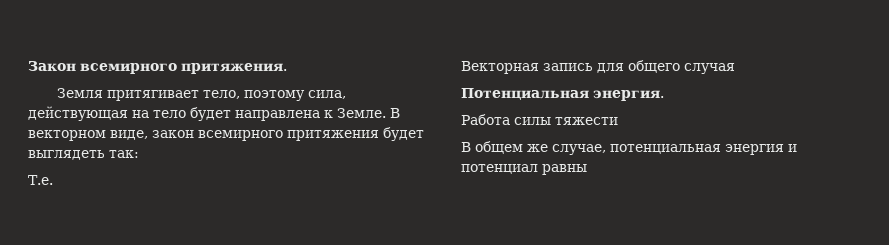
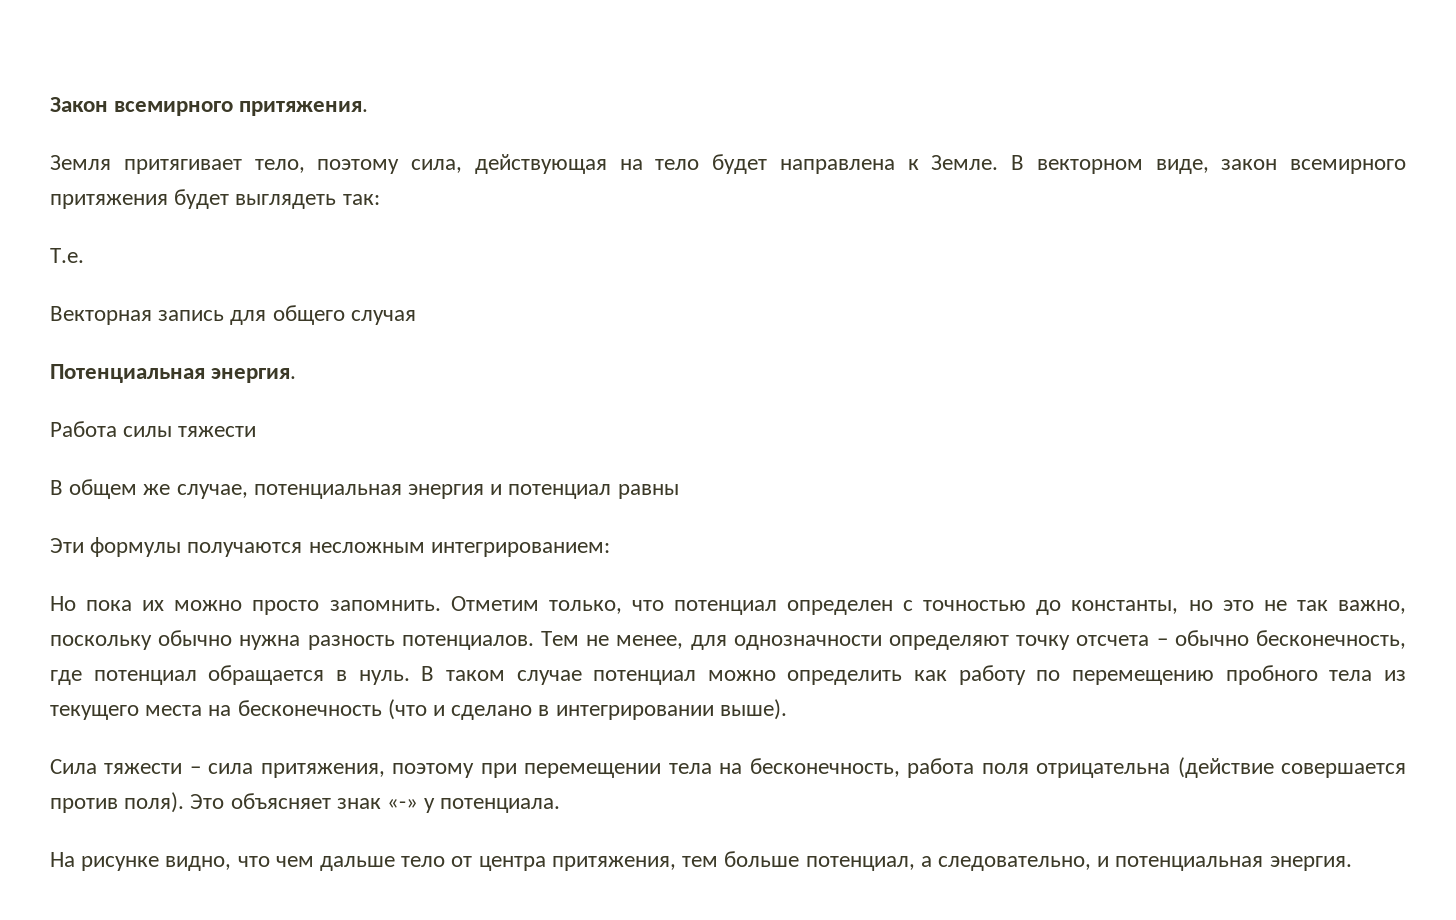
(587, 169) none -> [50,537,610,557] [50,596,1406,615] [50,630,1407,650] [50,665,1406,685] [50,699,787,720] [50,757,1407,778] [50,792,561,813] [50,851,1352,871] // Эти формулы получаются несложным интегрированием: // Но пока их можно просто запомнить. Отметим только, что потенциал определен с точностью до константы, но это не так важно, поскольку обычно нужна разность потенциалов. Тем не менее, для однозначности определяют точку отсчета – обычно бесконечность, где потенциал обращается в нуль. В таком случае потенциал можно определить как работу по перемещению пробного тела из текущего места на бесконечность (что и сделано в интегрировании выше). // Сила тяжести – сила притяжения, поэтому при перемещении тела на бесконечность, работа поля отрицательна (действие совершается против поля). Это объясняет знак «-» у потенциала. // На рисунке видно, что чем дальше тело от центра притяжения, тем больше потенциал, а следовательно, и потенциальная энергия.

